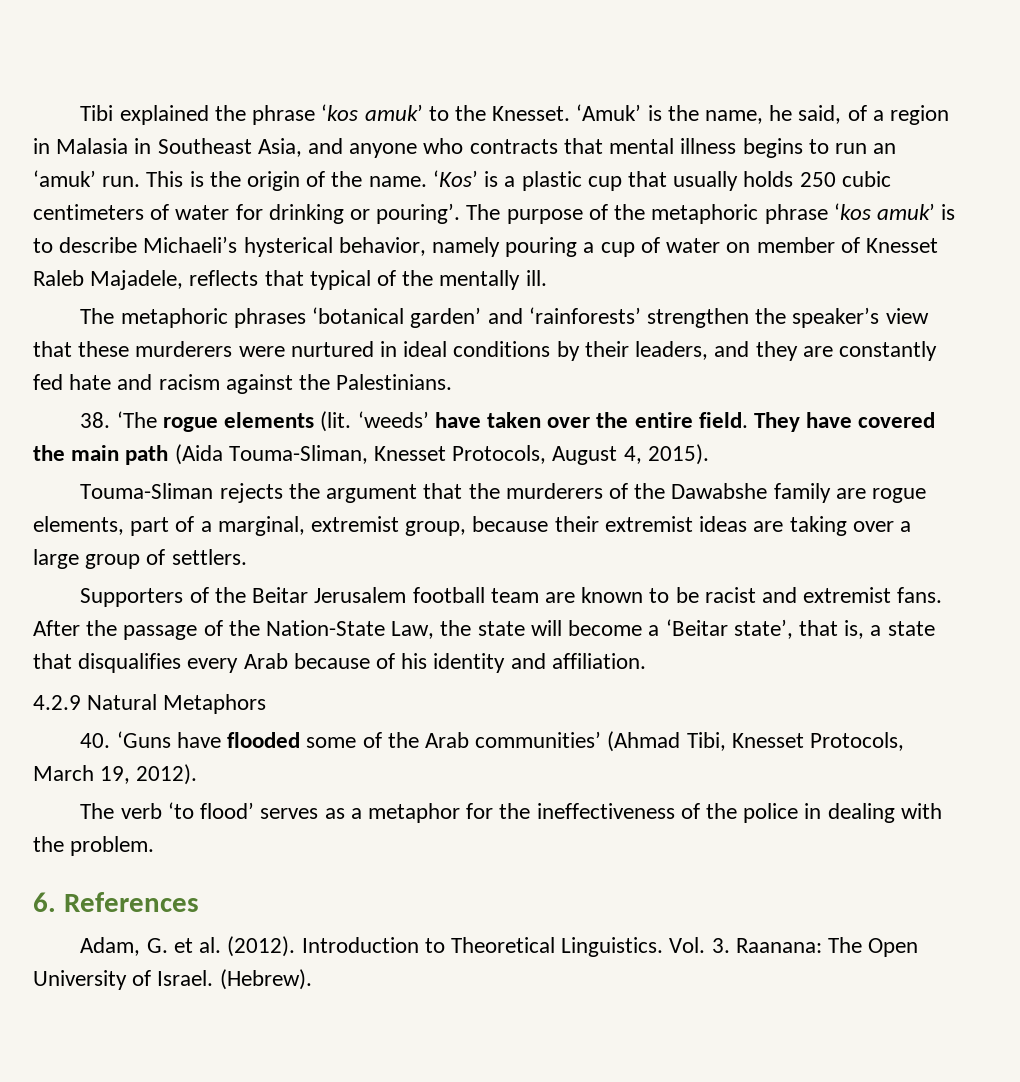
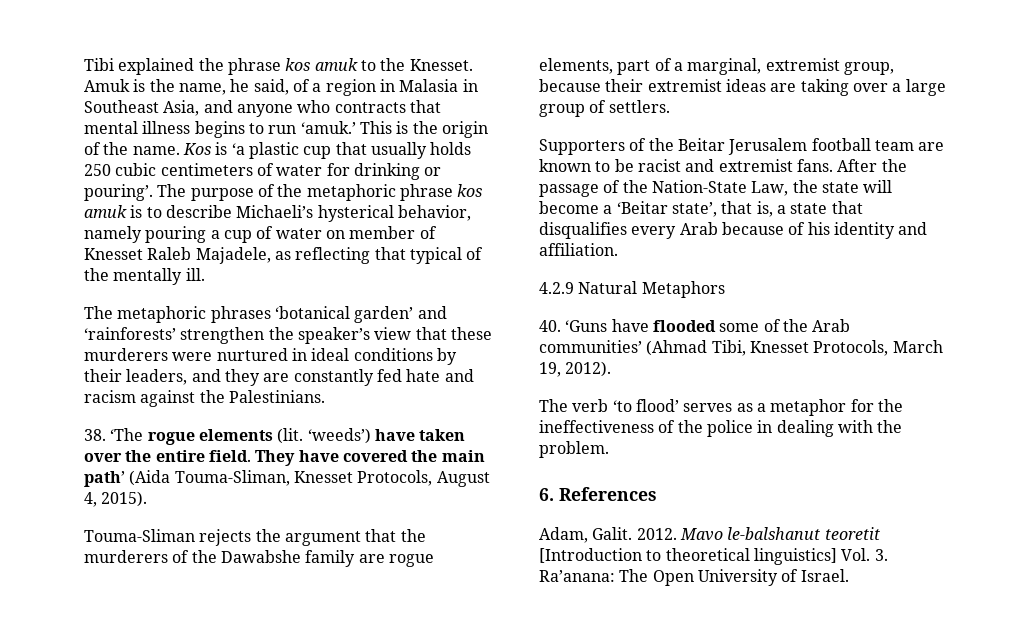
[321,104,423,121] ‘kos amuk’ -> [285,58,358,71] kos amuk
[576,104,642,121] ‘Amuk’ -> [84,79,130,92] Amuk
[873,143,897,154] [33,170,141,187] an ‘amuk’ run. -> [300,121,356,134] ‘amuk.’
[432,170,516,187] ‘Kos’ is a -> [182,142,245,155] Kos is ‘a
[833,203,935,220] ‘kos amuk’ -> [457,184,483,197] [84,205,127,218] kos amuk
[189,270,259,286] reflects -> [274,247,371,264] as reflecting
[357,411,429,428] ‘weeds’ -> [307,428,371,444] ‘weeds’)
[125,445,169,465] path -> [84,471,125,487] path’
[146,936,664,957] G. et al. (2012). Introduction to Theoretical Linguistics. -> [592,527,880,541] [539,548,837,565] Galit. 2012. Mavo le-balshanut teoretit [Introduction to theoretical linguistics]
[735,938,822,953] Raanana: -> [539,570,615,582] Ra’anana:
[219,969,312,990] (Hebrew). -> (849, 575) none

